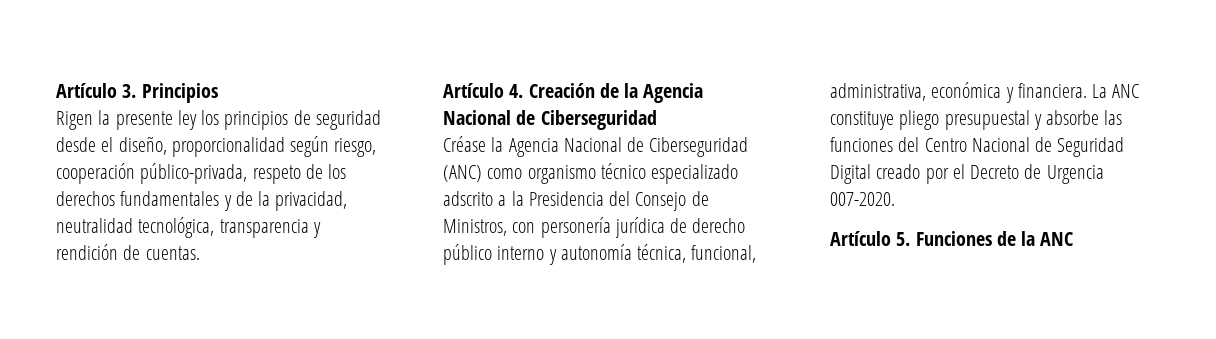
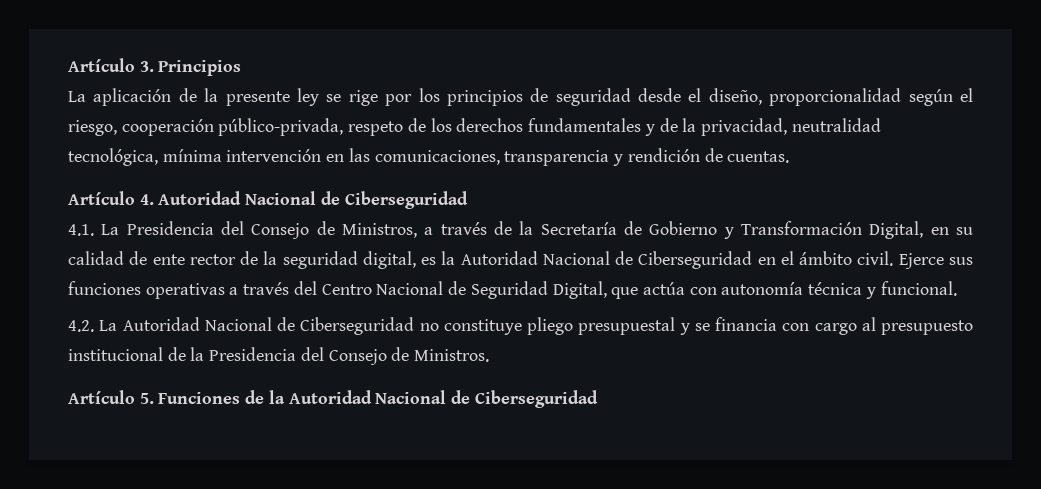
[56,110,197,130] Rigen la presente ley -> [68,88,413,106] La aplicación de la presente ley se rige por
(330, 146) none -> [960,88,974,102] el
(215, 227) none -> [162,148,500,165] mínima intervención en las comunicaciones,
[528,83,704,103] Creación de la Agencia -> [158,191,242,205] Autoridad
[443,136,749,157] [443,163,739,184] [443,191,507,206] Créase la Agencia Nacional de Ciberseguridad (ANC) como organismo técnico especializado adscrito a -> [68,221,974,239] [68,251,974,269] [68,281,957,299] [68,317,973,335] [68,347,186,361] 4.1. La Presidencia del Consejo de Ministros, a través de la Secretaría de Gobierno y Transformación Digital, en su calidad de ente rector de la seguridad digital, es la Autoridad Nacional de Ciberseguridad en el ámbito civil. Ejerce sus funciones operativas a través del Centro Nacional de Seguridad Digital, que actúa con autonomía técnica y funcional. // 4.2. La Autoridad Nacional de Ciberseguridad no constituye pliego presupuestal y se financia con cargo al presupuesto institucional de
[443,217,746,238] [443,244,757,265] [830,82,1140,103] [830,110,1123,130] [830,137,1125,157] [830,164,1104,184] [830,192,895,206] Ministros, con personería jurídica de derecho público interno y autonomía técnica, funcional, administrativa, económica y financiera. La ANC constituye pliego presupuestal y absorbe las funciones del Centro Nacional de Seguridad Digital creado por el Decreto de Urgencia 007-2020. -> [414,349,490,362] Ministros.
[1040,232,1074,246] ANC -> [288,390,598,408] Autoridad Nacional de Ciberseguridad

